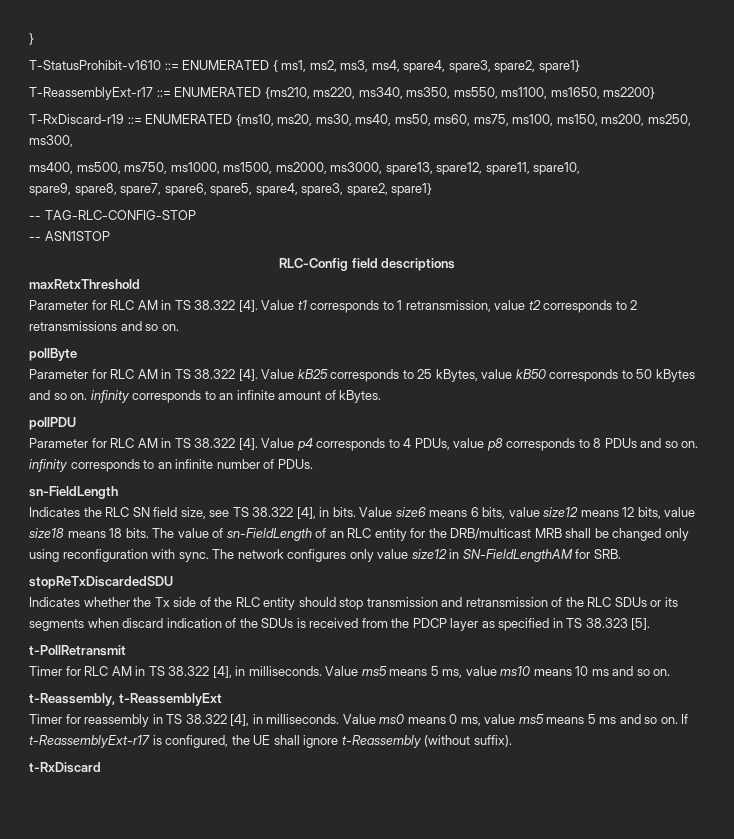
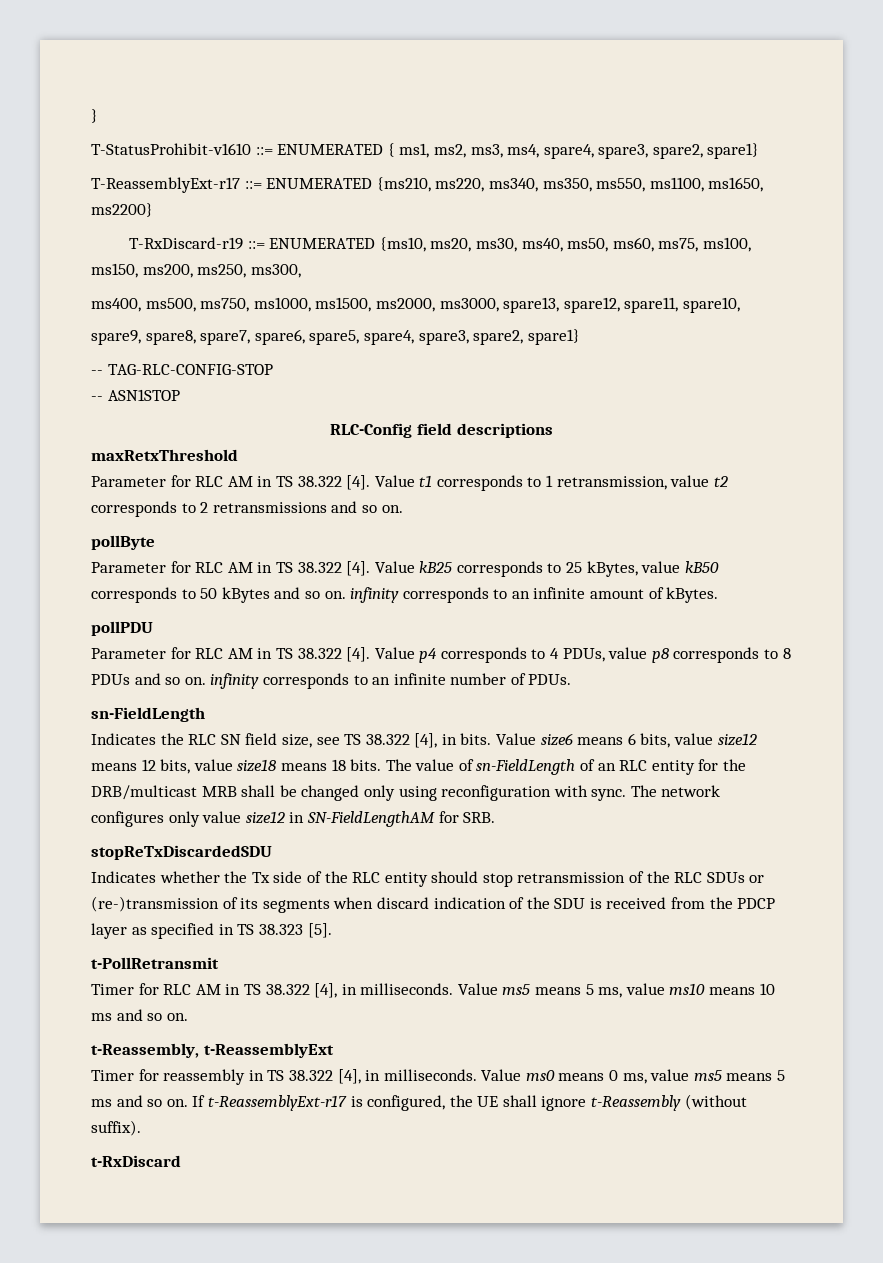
[366,597,463,607] transmission and -> (513, 880) none
(662, 603) none -> [91,896,238,912] (re-)transmission of
[261,618,294,628] SDUs -> [554,898,586,909] SDU

